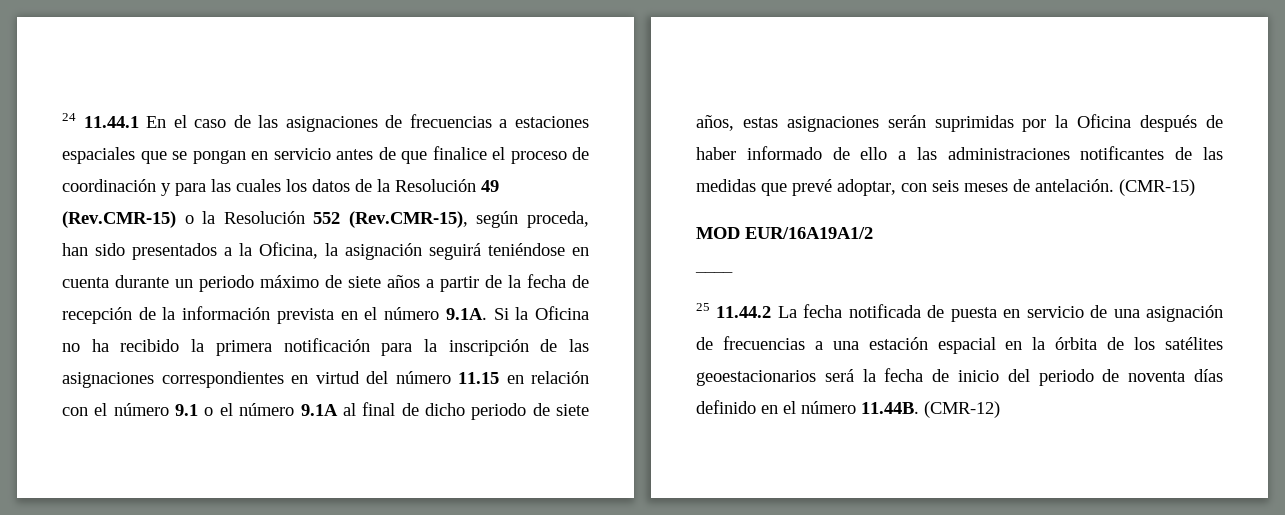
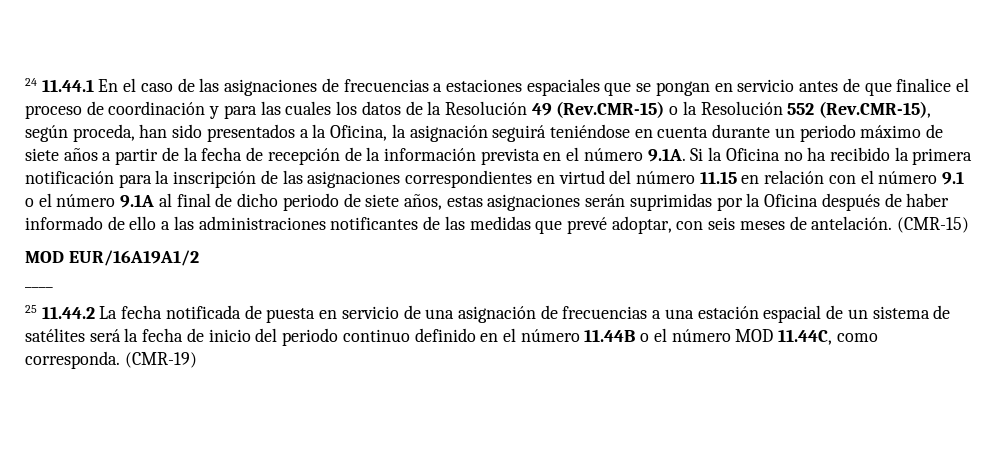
[1005,337,1223,350] [696,370,816,386] en la órbita de los satélites geoestacionarios -> [826,305,951,319] [25,328,85,342] de un sistema de satélites
[1102,369,1223,382] de noventa días -> [342,329,410,342] continuo
[861,401,1000,418] 11.44B. (CMR-12) -> [584,328,878,345] [25,351,197,369] 11.44B o el número MOD 11.44C, como corresponda. (CMR-19)

